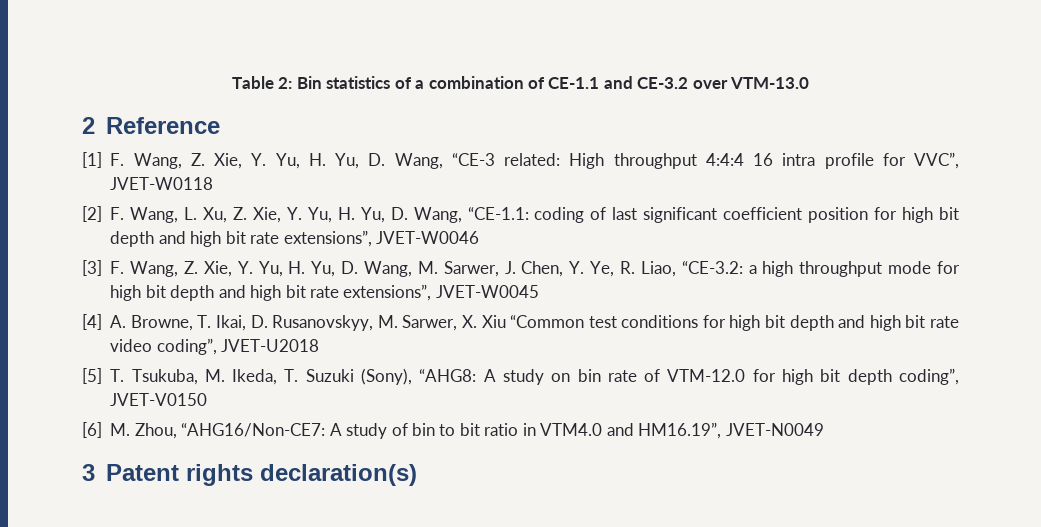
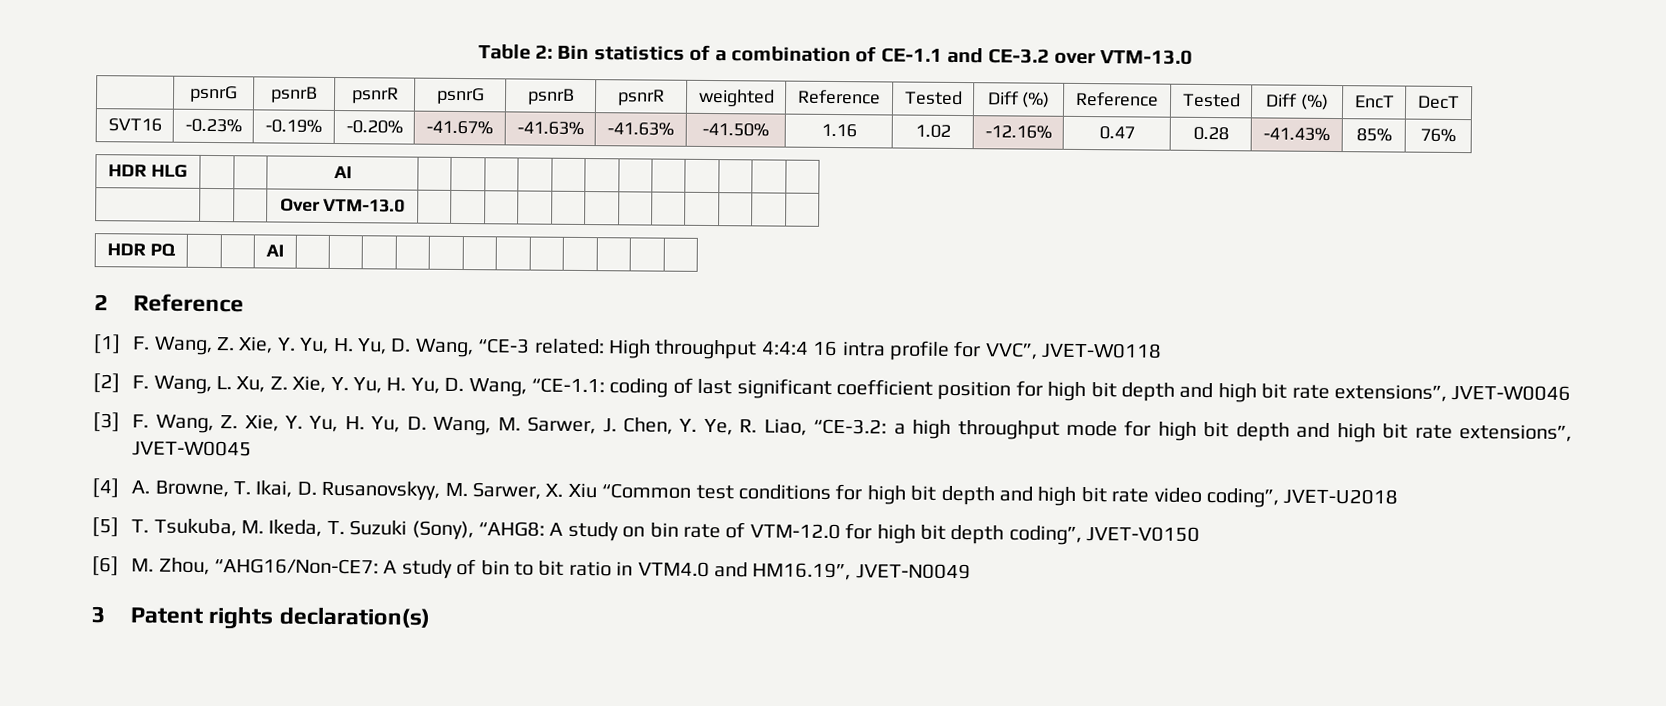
(810, 83) none -> [189,85,238,103] [270,86,318,103] [350,87,399,104] [435,87,485,105] [526,88,575,105] [617,89,665,106] [697,88,775,107] [798,89,881,105] [903,90,963,106] [987,91,1051,108] [1075,91,1159,107] [1181,92,1241,108] [1265,93,1329,110] [1353,95,1395,109] [1417,95,1460,110] [107,118,162,132] [184,118,242,133] [265,119,322,133] [345,120,403,134] [426,120,493,135] [516,121,584,135] [607,122,674,136] [702,122,769,137] [820,123,857,138] [914,124,951,138] [984,125,1052,139] [1098,126,1135,140] [1192,126,1229,141] [1263,127,1330,141] [1355,128,1392,142] [1420,128,1456,142] [108,164,188,178] [333,165,352,179] [279,198,406,213] [107,243,176,257] [266,244,284,257] // | psnrG | psnrB | psnrR | psnrG | psnrB | psnrR | weighted | Reference | Tested | Diff (%) | Reference | Tested | Diff (%) | EncT | DecT // SVT16 | -0.23% | -0.19% | -0.20% | -41.67% | -41.63% | -41.63% | -41.50% | 1.16 | 1.02 | -12.16% | 0.47 | 0.28 | -41.43% | 85% | 76% // HDR HLG | | | AI | | | | | | | | | | | | // | | | Over VTM-13.0 | | | | | | | | | | | | // HDR PQ | | | AI | | | | | | | | | | | |

